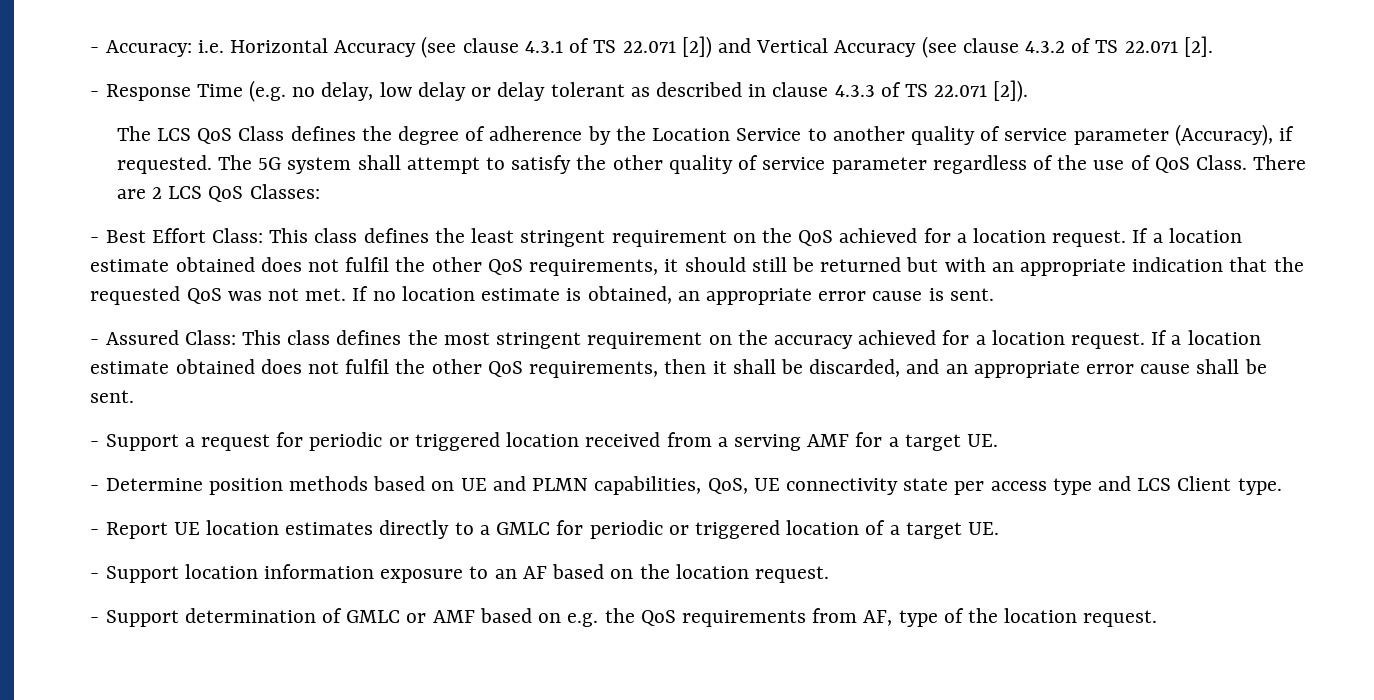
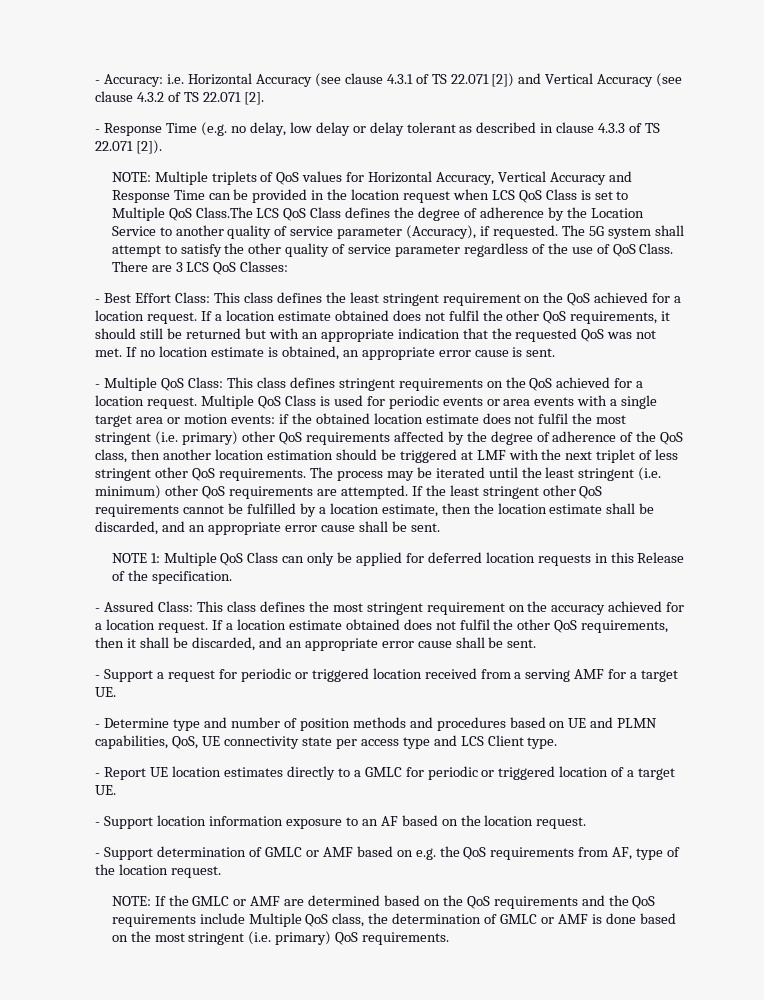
[116,126,151,141] The -> [111,171,632,185] [111,189,629,203] [111,207,253,221] NOTE: Multiple triplets of QoS values for Horizontal Accuracy, Vertical Accuracy and Response Time can be provided in the location request when LCS QoS Class is set to Multiple QoS Class.The
[152,187,163,199] 2 -> [175,262,183,272] 3
(994, 294) none -> [95,377,644,391] [95,395,658,409] [95,413,627,427] [95,431,684,445] [95,449,679,463] [95,467,662,481] [95,485,603,499] [95,503,655,517] [95,521,440,535] [111,552,685,566] [111,570,232,584] // - Multiple QoS Class: This class defines stringent requirements on the QoS achieved for a location request. Multiple QoS Class is used for periodic events or area events with a single target area or motion events: if the obtained location estimate does not fulfil the most stringent (i.e. primary) other QoS requirements affected by the degree of adherence of the QoS class, then another location estimation should be triggered at LMF with the next triplet of less stringent other QoS requirements. The process may be iterated until the least stringent (i.e. minimum) other QoS requirements are attempted. If the least stringent other QoS requirements cannot be fulfilled by a location estimate, then the location estimate shall be discarded, and an appropriate error cause shall be sent. // NOTE 1: Multiple QoS Class can only be applied for deferred location requests in this Release of the specification.
[208,476,369,495] position methods -> [173,717,506,731] type and number of position methods and procedures
(1158, 618) none -> [111,895,656,909] [111,913,676,927] [111,931,450,945] // NOTE: If the GMLC or AMF are determined based on the QoS requirements and the QoS requirements include Multiple QoS class, the determination of GMLC or AMF is done based on the most stringent (i.e. primary) QoS requirements.

